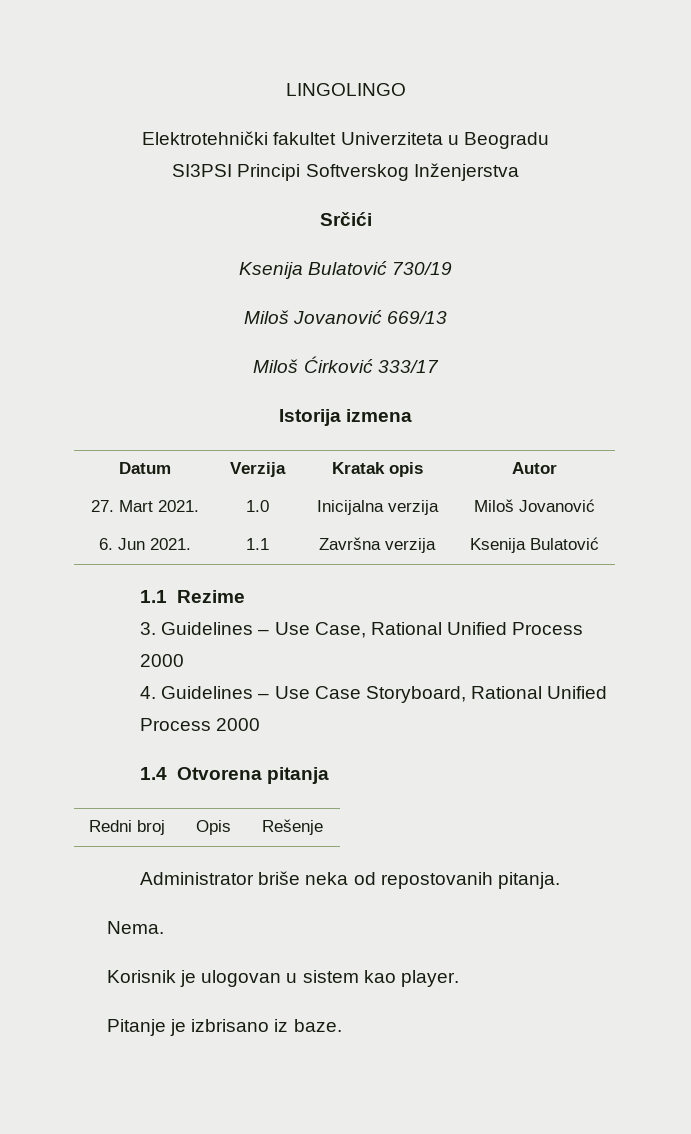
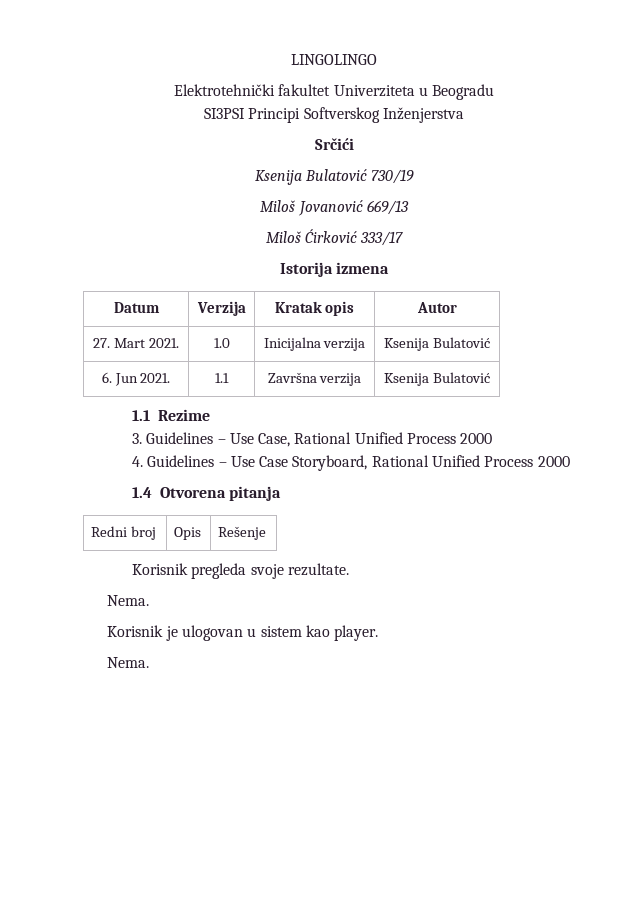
[473,499,595,512] Miloš Jovanović -> [384,337,490,351] Ksenija Bulatović
[140,871,560,889] Administrator briše neka od repostovanih pitanja. -> [131,563,349,579] Korisnik pregleda svoje rezultate.
[107,1019,342,1036] Pitanje je izbrisano iz baze. -> [107,657,150,668] Nema.

